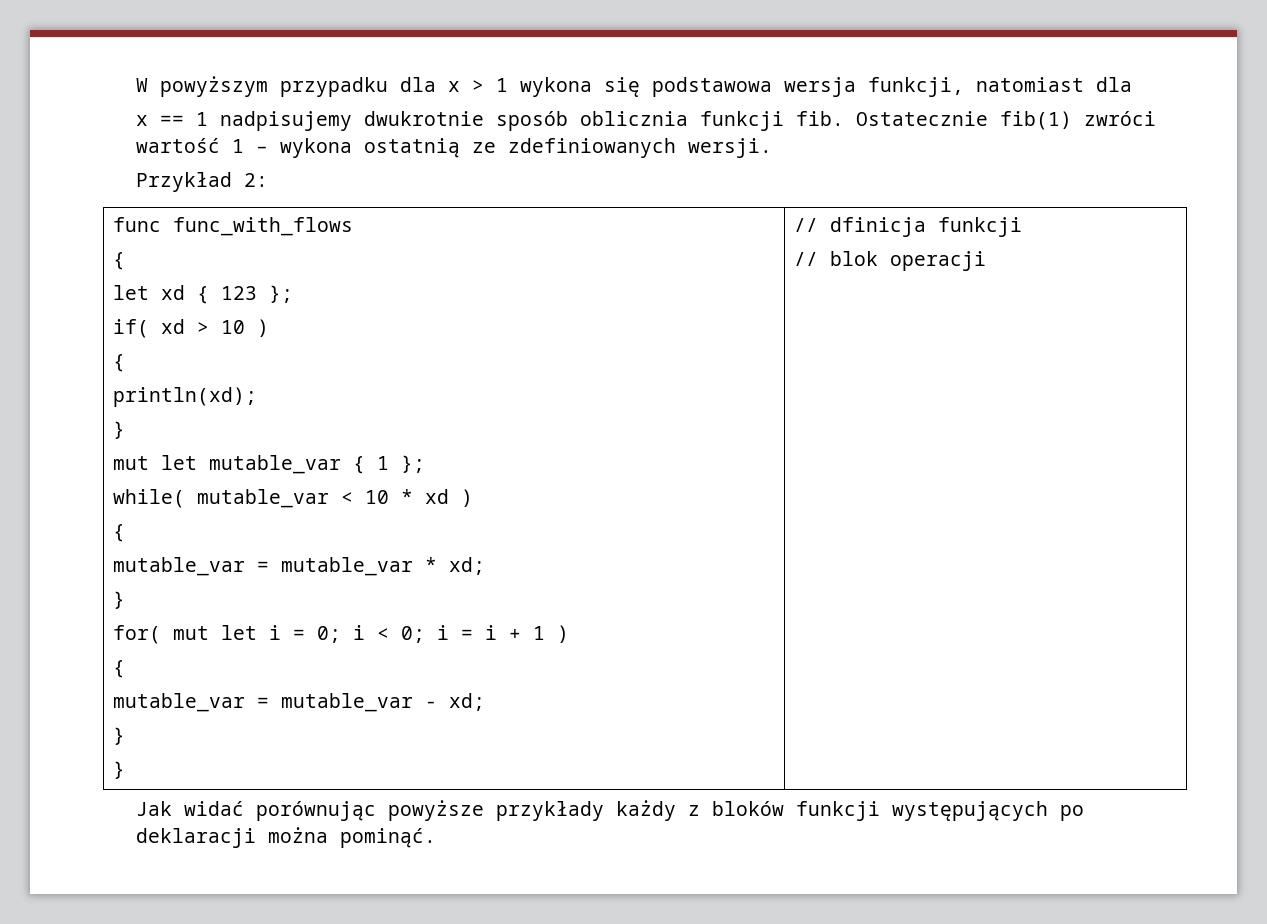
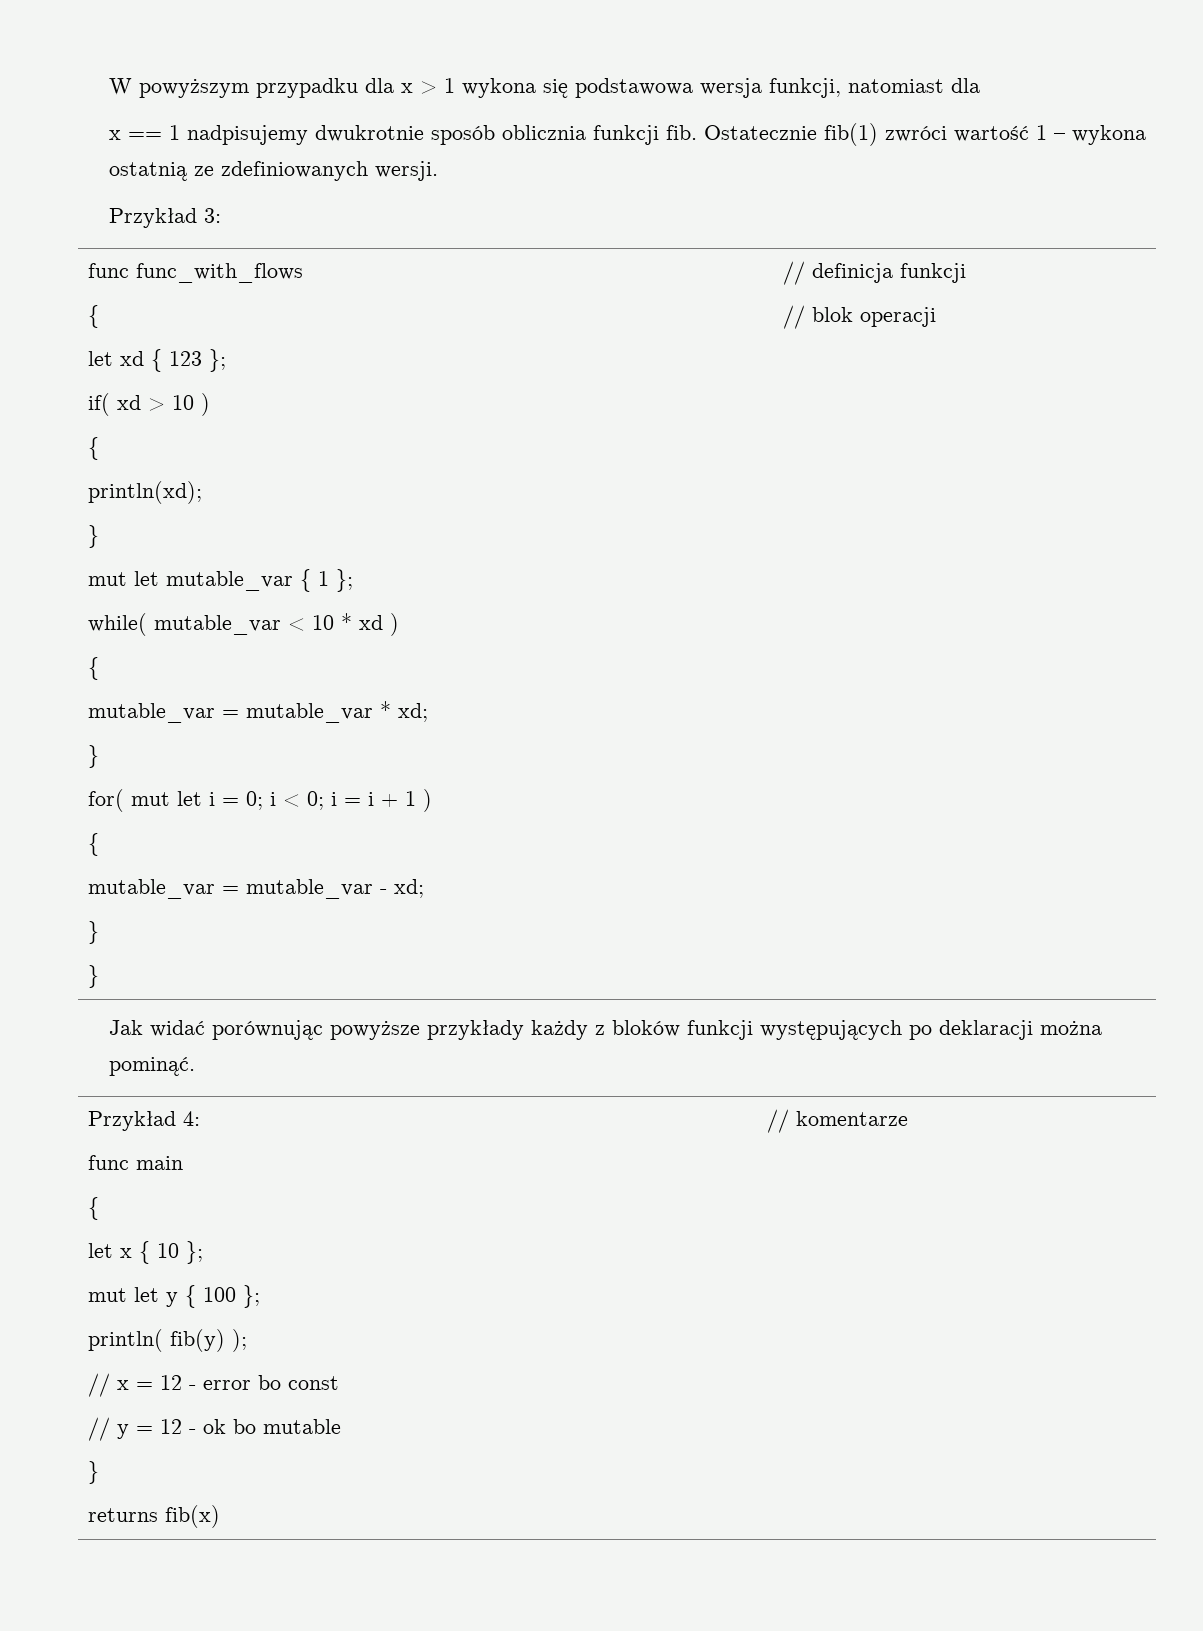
[244,173,269,187] 2: -> [203,208,221,223] 3:
[829,217,926,237] dfinicja -> [811,263,893,283] definicja
(437, 838) none -> [87,1111,200,1131] [87,1155,183,1170] [87,1197,99,1220] [87,1241,203,1264] [87,1285,260,1308] [87,1329,247,1352] [87,1373,339,1397] [87,1417,341,1441] [87,1461,99,1484] [87,1505,220,1528] [766,1109,908,1133] // Przykład 4: // func main // { // let x { 10 }; // mut let y { 100 }; // println( fib(y) ); // // x = 12 - error bo const // // y = 12 - ok bo mutable // } // returns fib(x) | // komentarze

